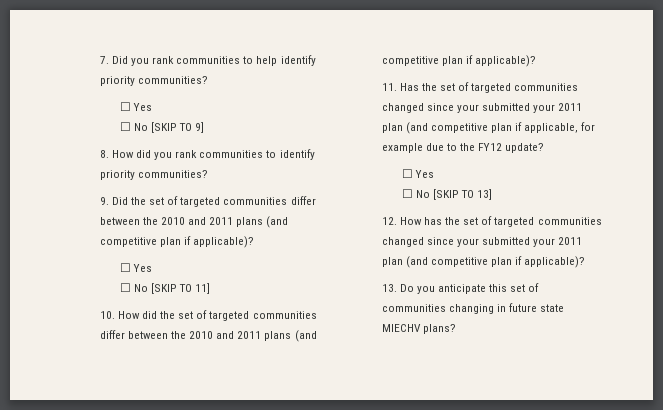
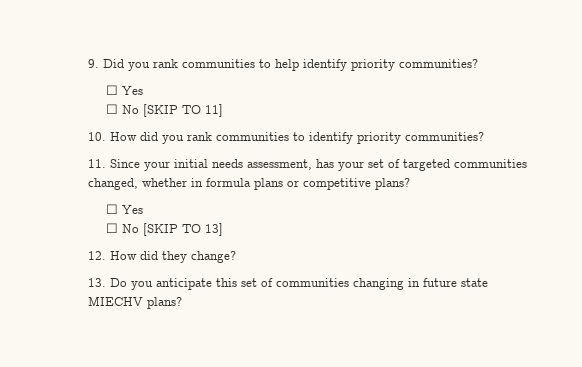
[99,56,109,64] 7. -> [88,59,100,68] 9.
[195,122,205,133] [99,150,109,158] 9] // 8. -> [204,104,223,117] [88,132,107,141] 11] // 10.
[99,196,316,207] [99,216,289,228] [99,236,255,248] [119,263,152,272] [119,283,211,294] [99,310,317,321] [99,330,317,342] [381,55,537,67] [381,82,579,93] [381,103,583,113] [381,122,596,134] [381,143,545,153] 9. Did the set of targeted communities differ between the 2010 and 2011 plans (and competitive plan if applicable)? // ☐ Yes // ☐ No [SKIP TO 11] // 10. How did the set of targeted communities differ between the 2010 and 2011 plans (and competitive plan if applicable)? // 11. Has the set of targeted communities changed since your submitted your 2011 plan (and competitive plan if applicable, for example due to the FY12 update? -> [88,159,528,171] [88,178,411,190] 11. Since your initial needs assessment, has your set of targeted communities changed, whether in formula plans or competitive plans?
[423,216,602,227] [381,237,583,247] [381,256,586,268] has the set of targeted communities changed since your submitted your 2011 plan (and competitive plan if applicable)? -> [140,251,237,263] did they change?

